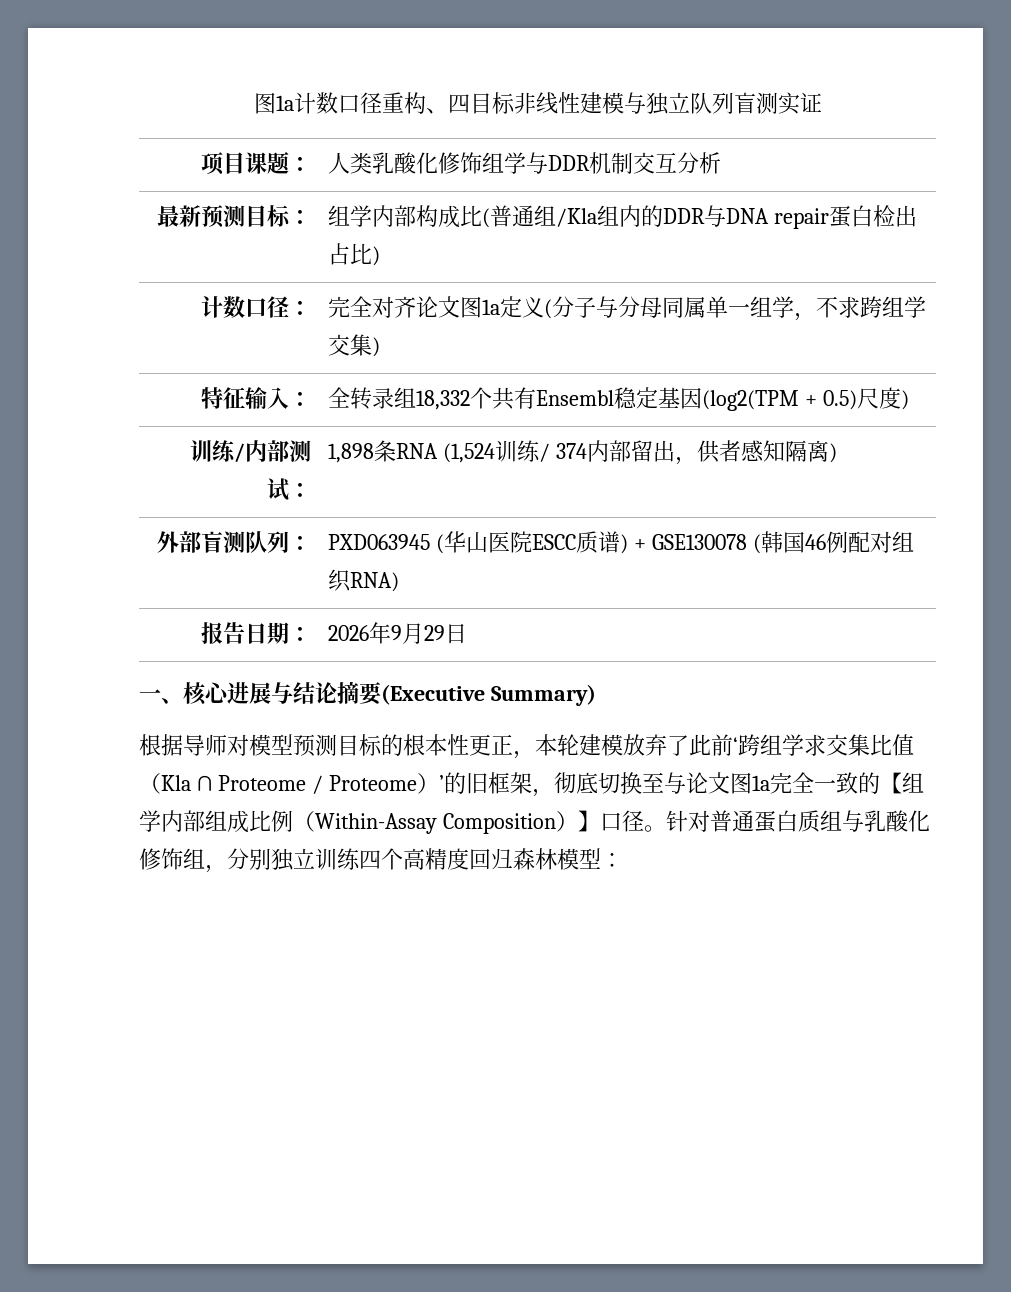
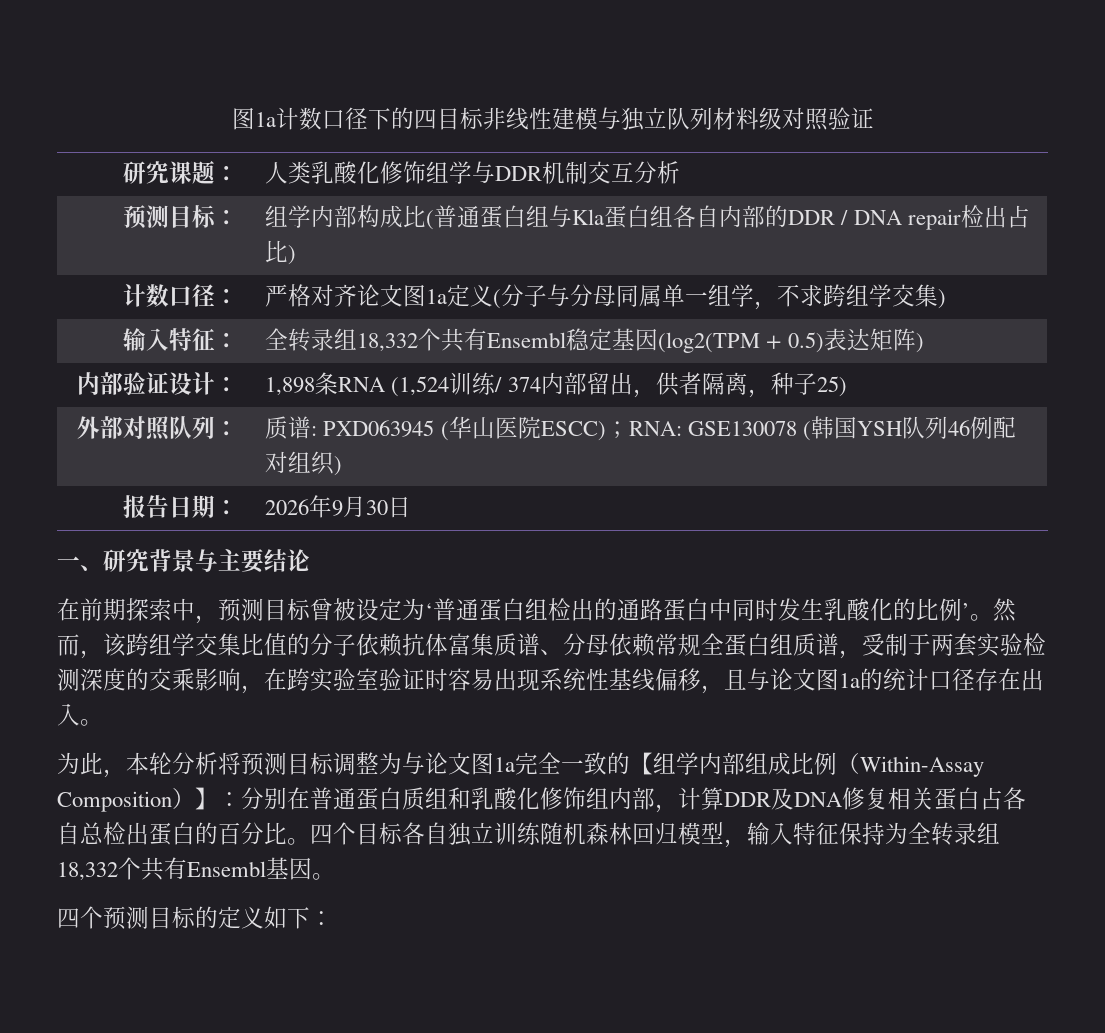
[382,92,448,114] 重构、 -> [367,107,414,130] 下的
[734,92,800,115] 盲测实 -> [712,107,851,131] 材料级对照验
[201,152,246,175] 项目 -> [122,161,169,184] 研究
[157,205,202,227] 最新 -> (681, 172) none
[533,205,726,227] 组/Kla组内的DDR与 -> [480,205,849,229] 蛋白组与Kla蛋白组各自内部的DDR /
[828,205,873,228] 蛋白 -> (961, 219) none
[327,296,372,318] 完全 -> [265,284,312,307] 严格
[201,387,290,409] 特征输入 -> [122,328,215,351] 输入特征
[856,387,909,410] [190,440,312,463] [267,478,290,501] 尺度) // 训练/内部测试 -> [823,328,924,353] [76,372,215,395] 表达矩阵) // 内部验证设计
[740,440,837,463] 感知隔离) -> [701,372,847,398] 隔离，种子25)
[201,531,246,553] 盲测 -> [122,416,170,441] 对照
(312, 543) none -> [265,416,318,439] 质谱:
[531,531,646,554] ESCC质谱) + -> [540,421,682,441] ESCC)；RNA:
(805, 542) none -> [856,416,948,439] YSH队列
[349,572,399,592] RNA) -> [334,456,343,476] )
[423,625,445,641] 29 -> [366,500,389,515] 30
[183,682,596,706] [139,734,914,759] [139,772,664,797] 核心进展与结论摘要(Executive Summary) // 根据导师对模型预测目标的根本性更正，本轮建模放弃了此前‘跨组学求交集比值（Kla ∩ Proteome / Proteome）’的旧框架，彻底切换至 -> [103,549,310,573] [57,598,1016,624] [57,633,1046,659] [57,668,1044,694] [57,703,103,726] [57,752,402,778] 研究背景与主要结论 // 在前期探索中，预测目标曾被设定为‘普通蛋白组检出的通路蛋白中同时发生乳酸化的比例’。然而，该跨组学交集比值的分子依赖抗体富集质谱、分母依赖常规全蛋白组质谱，受制于两套实验检测深度的交乘影响，在跨实验室验证时容易出现系统性基线偏移，且与论文图1a的统计口径存在出入。 // 为此，本轮分析将预测目标调整为
[599,810,710,832] 口径。针对 -> [218,787,310,810] ：分别在
[841,810,930,832] [139,848,601,873] 与乳酸化修饰组，分别独立训练四个高精度回归森林模型 -> [448,787,1026,813] [57,822,1000,848] [57,857,335,881] [57,906,310,930] 和乳酸化修饰组内部，计算DDR及DNA修复相关蛋白占各自总检出蛋白的百分比。四个目标各自独立训练随机森林回归模型，输入特征保持为全转录组18,332个共有Ensembl基因。 // 四个预测目标的定义如下

